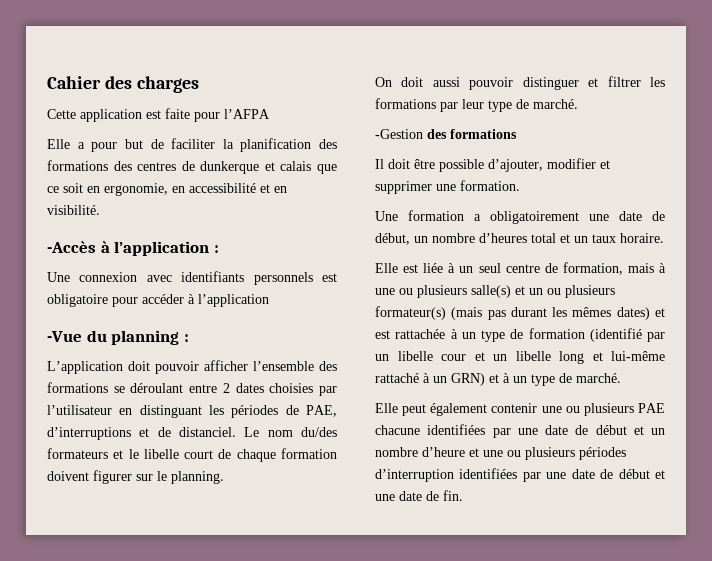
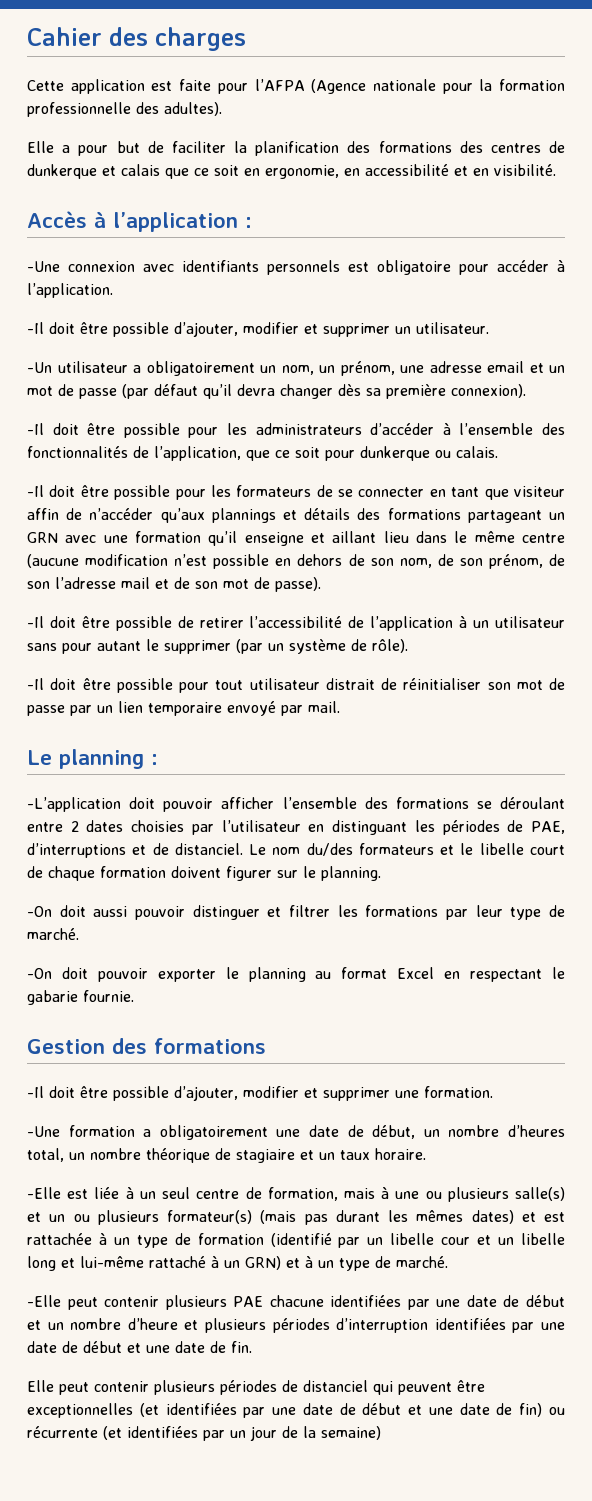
(270, 114) none -> [311,79,565,94] [27,102,222,117] (Agence nationale pour la formation professionnelle des adultes).
[47,241,96,253] -Accès -> [27,211,87,228] Accès
[47,272,70,282] Une -> [27,261,60,272] -Une
[198,294,269,307] [47,330,107,342] l’application // -Vue du -> [27,283,113,298] [27,322,489,337] [27,361,565,376] [27,384,526,399] [27,423,566,438] [27,446,498,461] [27,485,565,500] [27,508,565,523] [27,531,565,546] [27,554,565,569] [27,577,321,592] [27,616,566,631] [27,639,408,654] [27,678,565,693] [27,701,340,716] [27,750,52,765] l’application. // -Il doit être possible d’ajouter, modifier et supprimer un utilisateur. // -Un utilisateur a obligatoirement un nom, un prénom, une adresse email et un mot de passe (par défaut qu’il devra changer dès sa première connexion). // -Il doit être possible pour les administrateurs d’accéder à l’ensemble des fonctionnalités de l’application, que ce soit pour dunkerque ou calais. // -Il doit être possible pour les formateurs de se connecter en tant que visiteur affin de n’accéder qu’aux plannings et détails des formations partageant un GRN avec une formation qu’il enseigne et aillant lieu dans le même centre (aucune modification n’est possible en dehors de son nom, de son prénom, de son l’adresse mail et de son mot de passe). // -Il doit être possible de retirer l’accessibilité de l’application à un utilisateur sans pour autant le supprimer (par un système de rôle). // -Il doit être possible pour tout utilisateur distrait de réinitialiser son mot de passe par un lien temporaire envoyé par mail. // Le
[47,361,123,374] L’application -> [27,797,121,812] -L’application
[375,77,392,87] On -> [27,906,52,917] -On
[375,129,423,139] -Gestion -> [27,967,566,982] [27,990,134,1005] [27,1039,105,1054] -On doit pouvoir exporter le planning au format Excel en respectant le gabarie fournie. // Gestion
[375,159,384,169] Il -> [27,1086,44,1098] -Il
[375,211,398,221] Une -> [27,1126,60,1137] -Une
[531,233,556,243] total -> [27,1148,295,1163] total, un nombre théorique de stagiaire
[375,263,398,273] Elle -> [27,1187,61,1199] -Elle
[375,403,580,416] Elle peut également contenir une ou -> [27,1295,160,1310] -Elle peut contenir
[483,450,521,457] une ou -> (199, 1325) none
(463, 495) none -> [27,1380,485,1395] [27,1403,565,1418] [27,1426,381,1441] // Elle peut contenir plusieurs périodes de distanciel qui peuvent être exceptionnelles (et identifiées par une date de début et une date de fin) ou récurrente (et identifiées par un jour de la semaine)

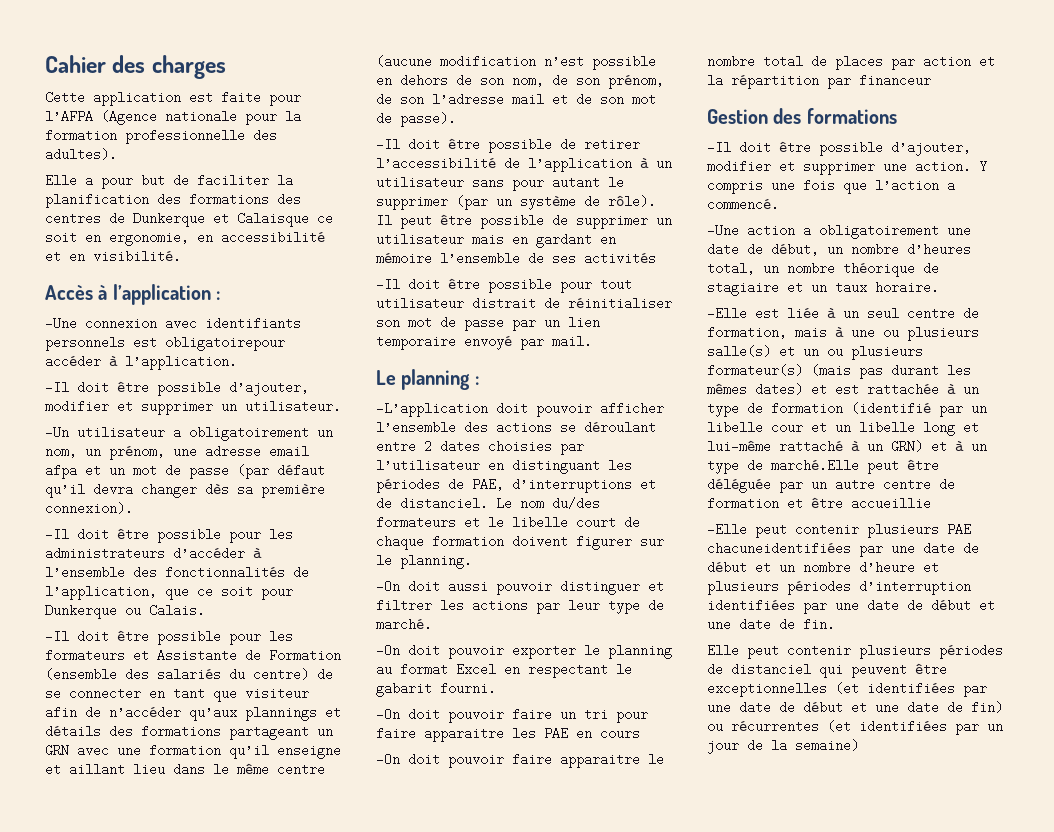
[27,164,189,179] dunkerque et calais que -> [133,212,309,227] Dunkerque et Calaisque
[377,260,489,275] obligatoire pour -> [165,336,285,351] obligatoirepour
(524, 367) none -> [45,464,77,479] afpa
[360,446,498,461] dunkerque ou calais. -> [45,604,205,619] Dunkerque ou Calais.
(312, 491) none -> [133,649,341,662] [45,668,309,681] et Assistante de Formation (ensemble des salariés du centre)
[27,508,59,520] affin -> [45,706,77,719] afin
(408, 646) none -> [376,214,672,229] [376,233,616,248] [376,252,656,265] Il peut être possible de supprimer un utilisateur mais en gardant en mémoire l’ensemble de ses activités
[395,797,469,809] formations -> [496,421,552,434] actions
[365,905,439,917] formations -> [472,599,528,612] actions
[27,990,134,1005] gabarie fournie. -> [376,682,496,697] [376,708,648,723] [376,727,640,742] [376,753,664,768] [707,55,995,70] [707,74,931,89] gabarit fourni. // -On doit pouvoir faire un tri pour faire apparaitre les PAE en cours // -On doit pouvoir faire apparaitre le nombre total de places par action et la répartition par financeur
[424,1086,493,1098] [27,1125,135,1137] formation. // -Une formation -> [915,160,987,173] [707,179,955,194] [707,198,779,211] [707,224,795,237] action. Y compris une fois que l’action a commencé. // -Une action
[396,1256,448,1268] marché. -> [771,459,939,474] [707,478,955,493] [707,497,931,510] marché.Elle peut être déléguée par un autre centre de formation et être accueillie
[269,1295,402,1307] chacune identifiées -> [707,542,851,555] chacuneidentifiées
[27,1426,98,1438] récurrente -> [731,720,819,733] récurrentes

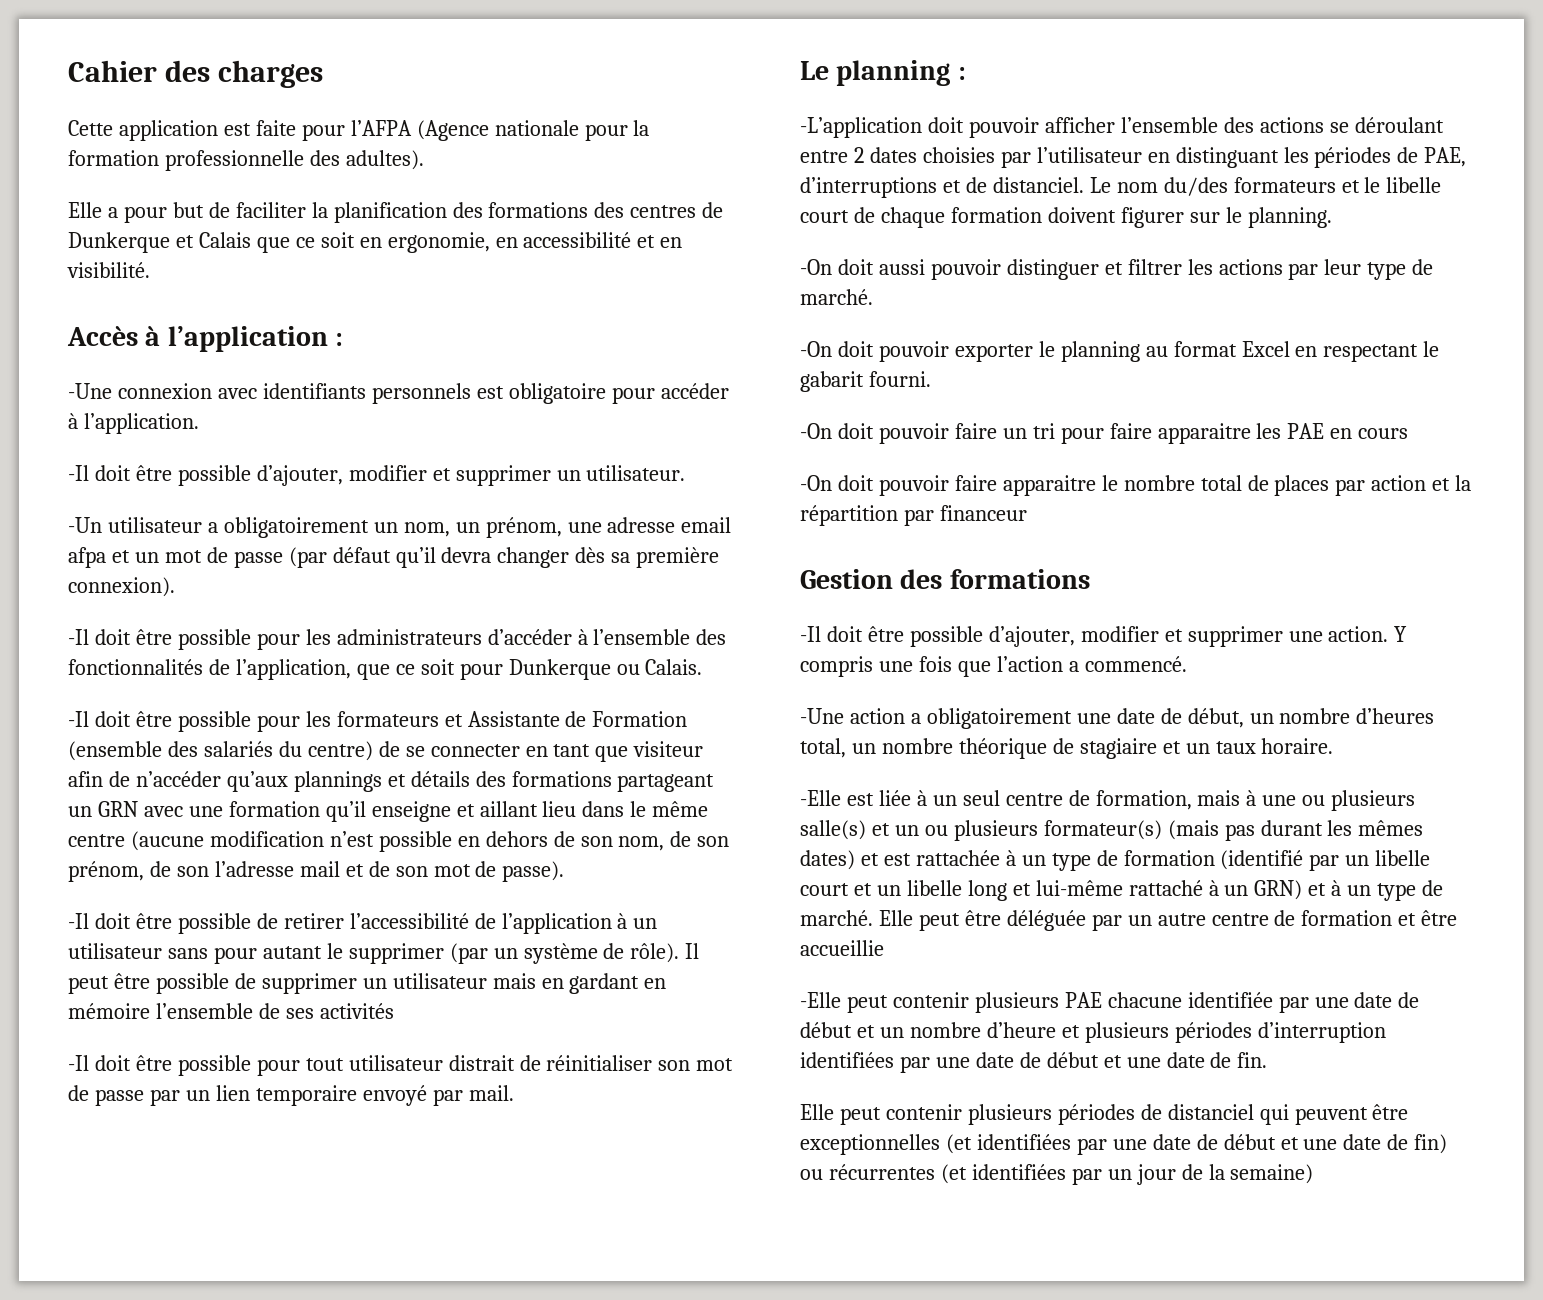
[237,212,309,227] Calaisque -> [198,232,290,253] Calais que
[165,336,285,351] obligatoirepour -> [508,383,655,404] obligatoire pour
[771,421,803,434] cour -> [800,883,849,896] court
[771,459,859,472] marché.Elle -> [800,910,913,926] marché. Elle
[707,542,851,555] chacuneidentifiées -> [1107,992,1273,1008] chacune identifiée

